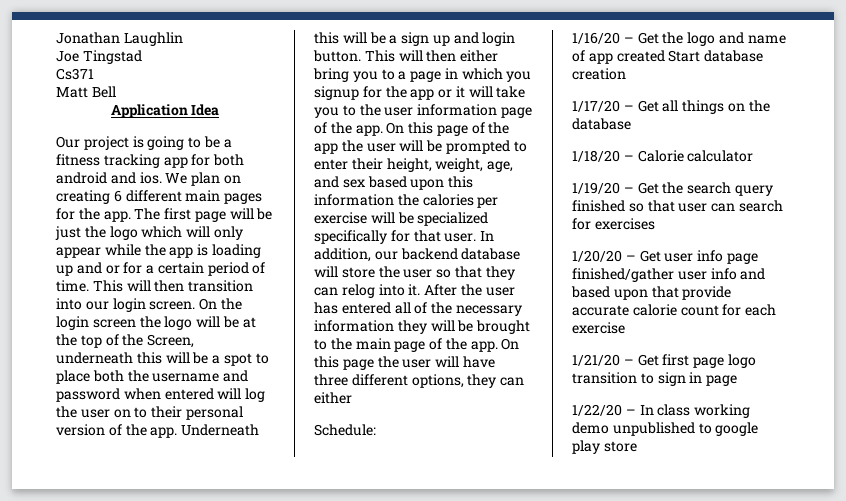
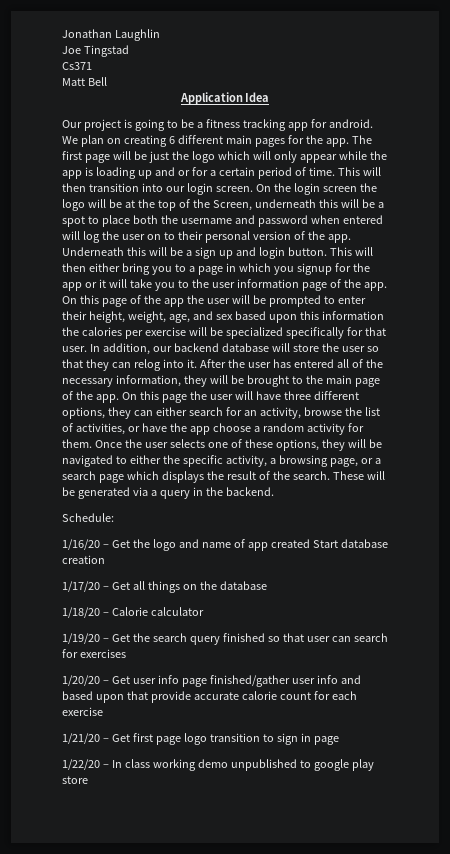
[213,154,245,166] [56,172,162,184] both android and ios. -> [328,119,373,128] android.
[314,320,394,332] information -> [115,375,181,387] information,
(352, 398) none -> [188,407,380,419] [62,423,364,435] [62,439,382,451] [62,455,381,467] [62,471,385,483] [62,487,274,499] search for an activity, browse the list of activities, or have the app choose a random activity for them. Once the user selects one of these options, they will be navigated to either the specific activity, a browsing page, or a search page which displays the result of the search. These will be generated via a query in the backend.

